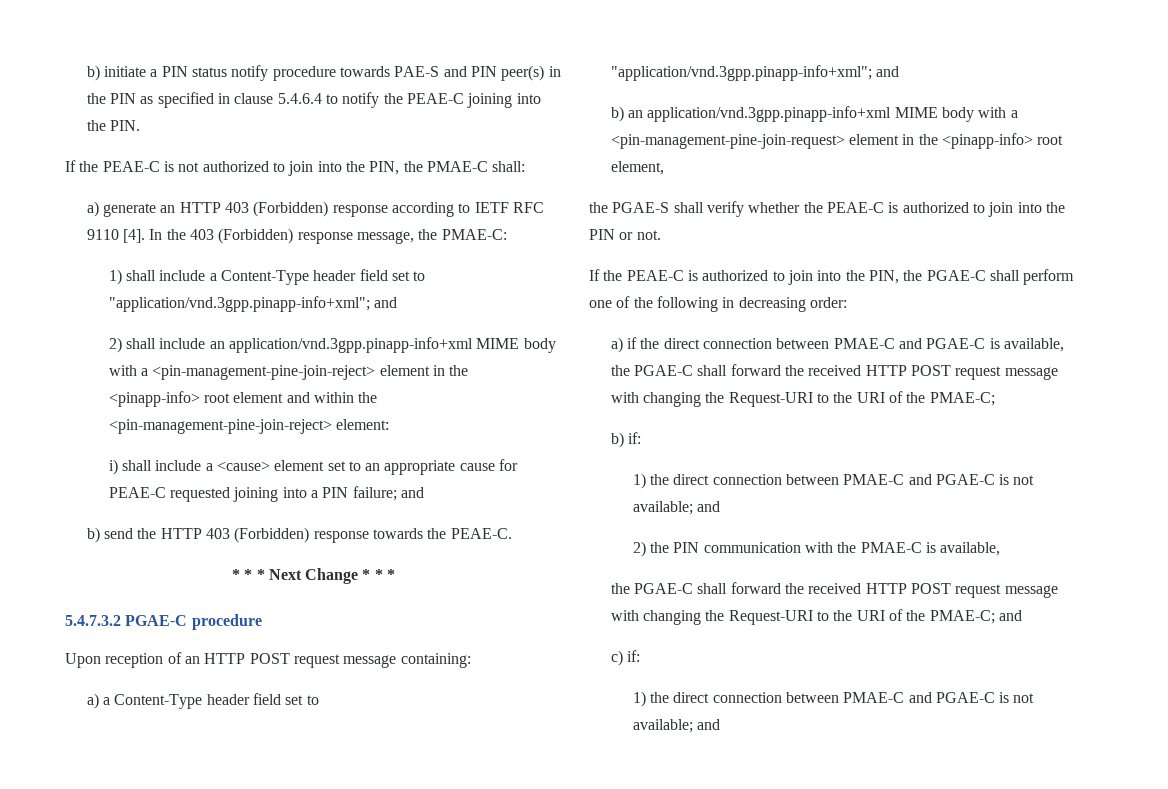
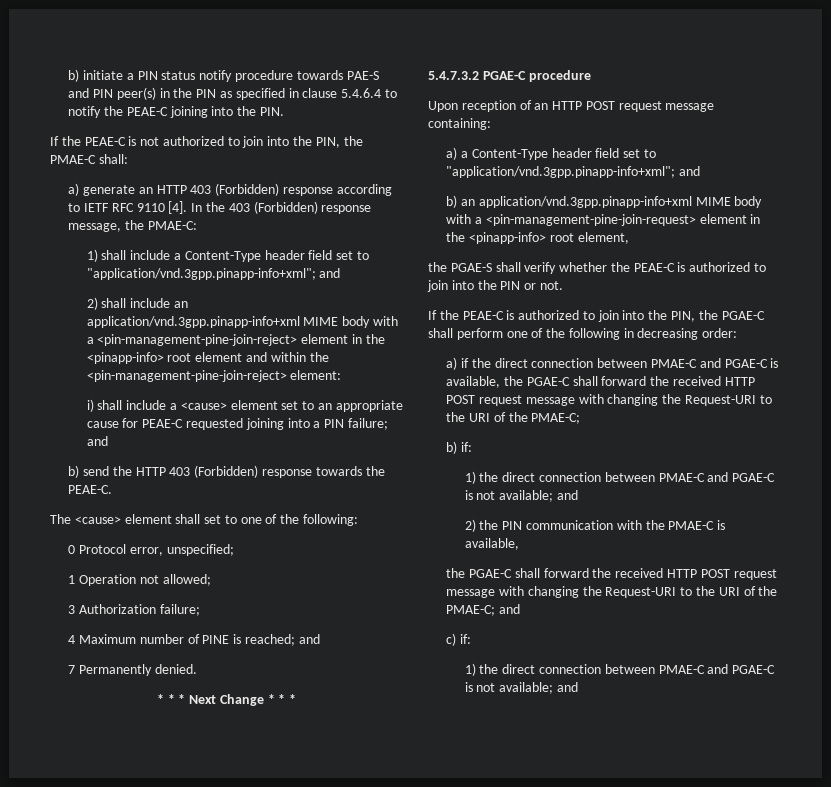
(512, 533) none -> [50,514,359,526] [68,544,234,556] [68,574,211,586] [68,604,200,616] [68,634,320,646] [68,664,197,676] // The <cause> element shall set to one of the following: // 0 Protocol error, unspecified; // 1 Operation not allowed; // 3 Authorization failure; // 4 Maximum number of PINE is reached; and // 7 Permanently denied.

